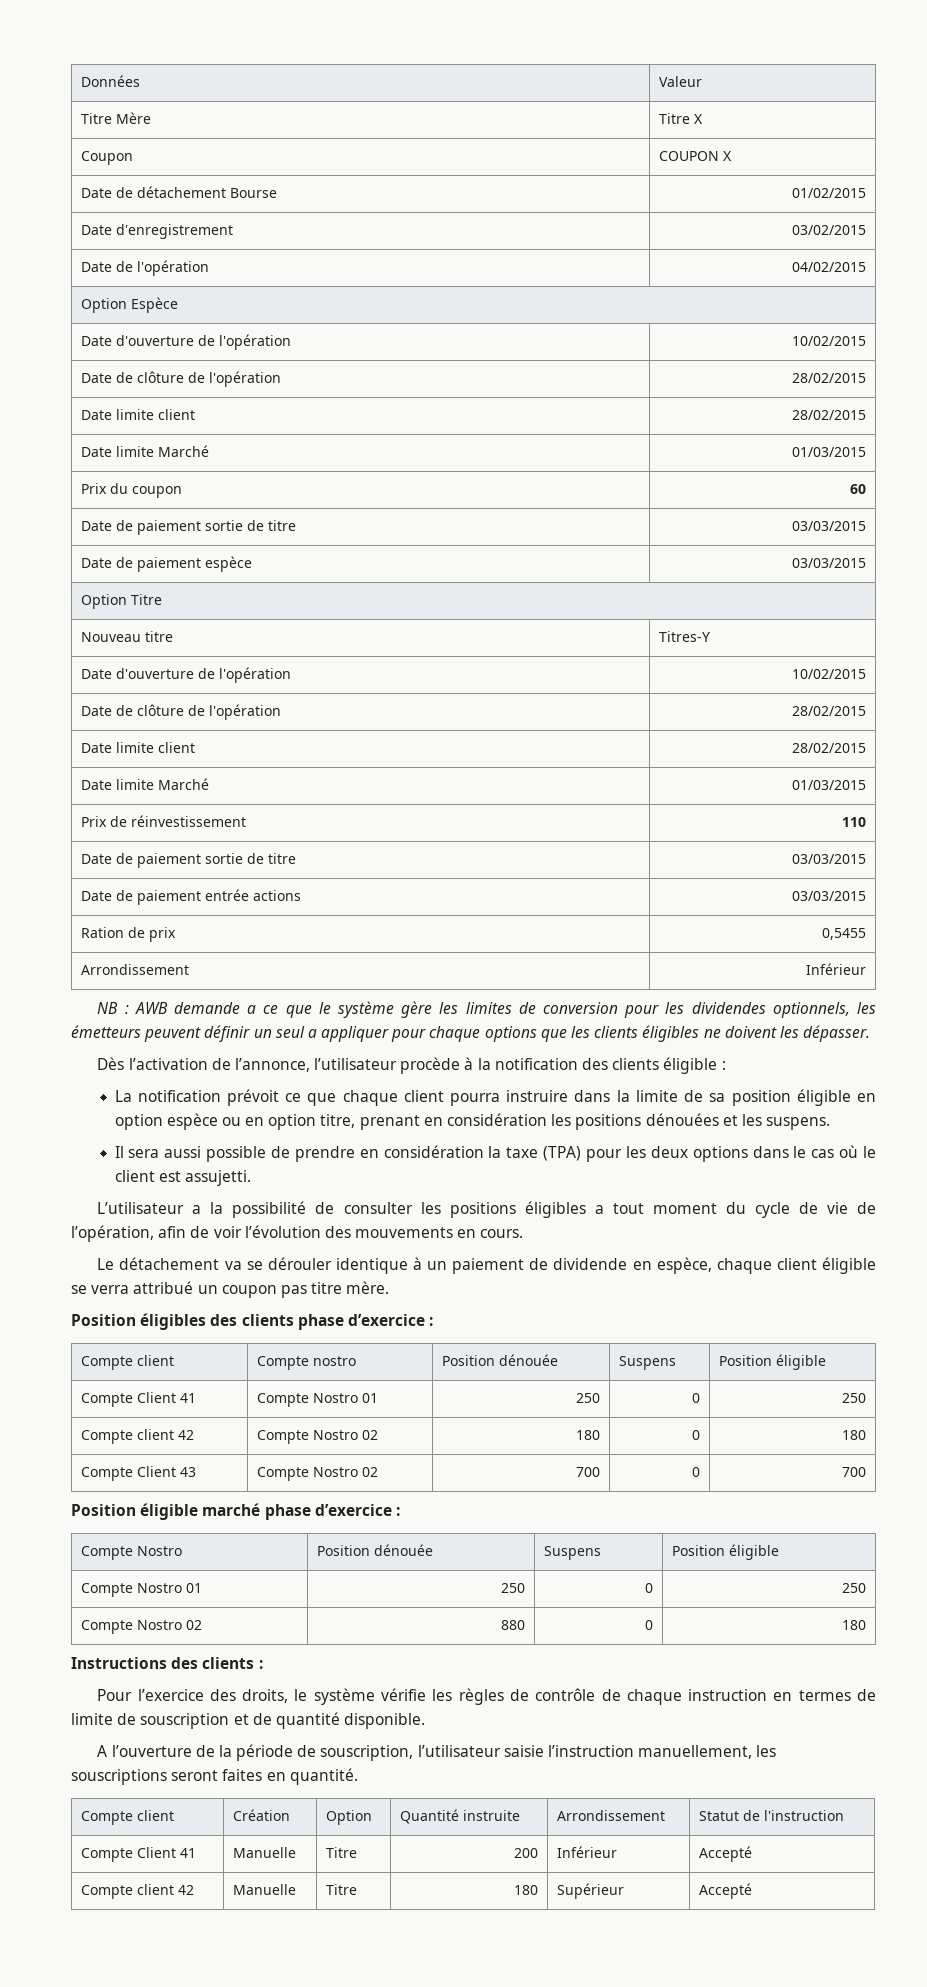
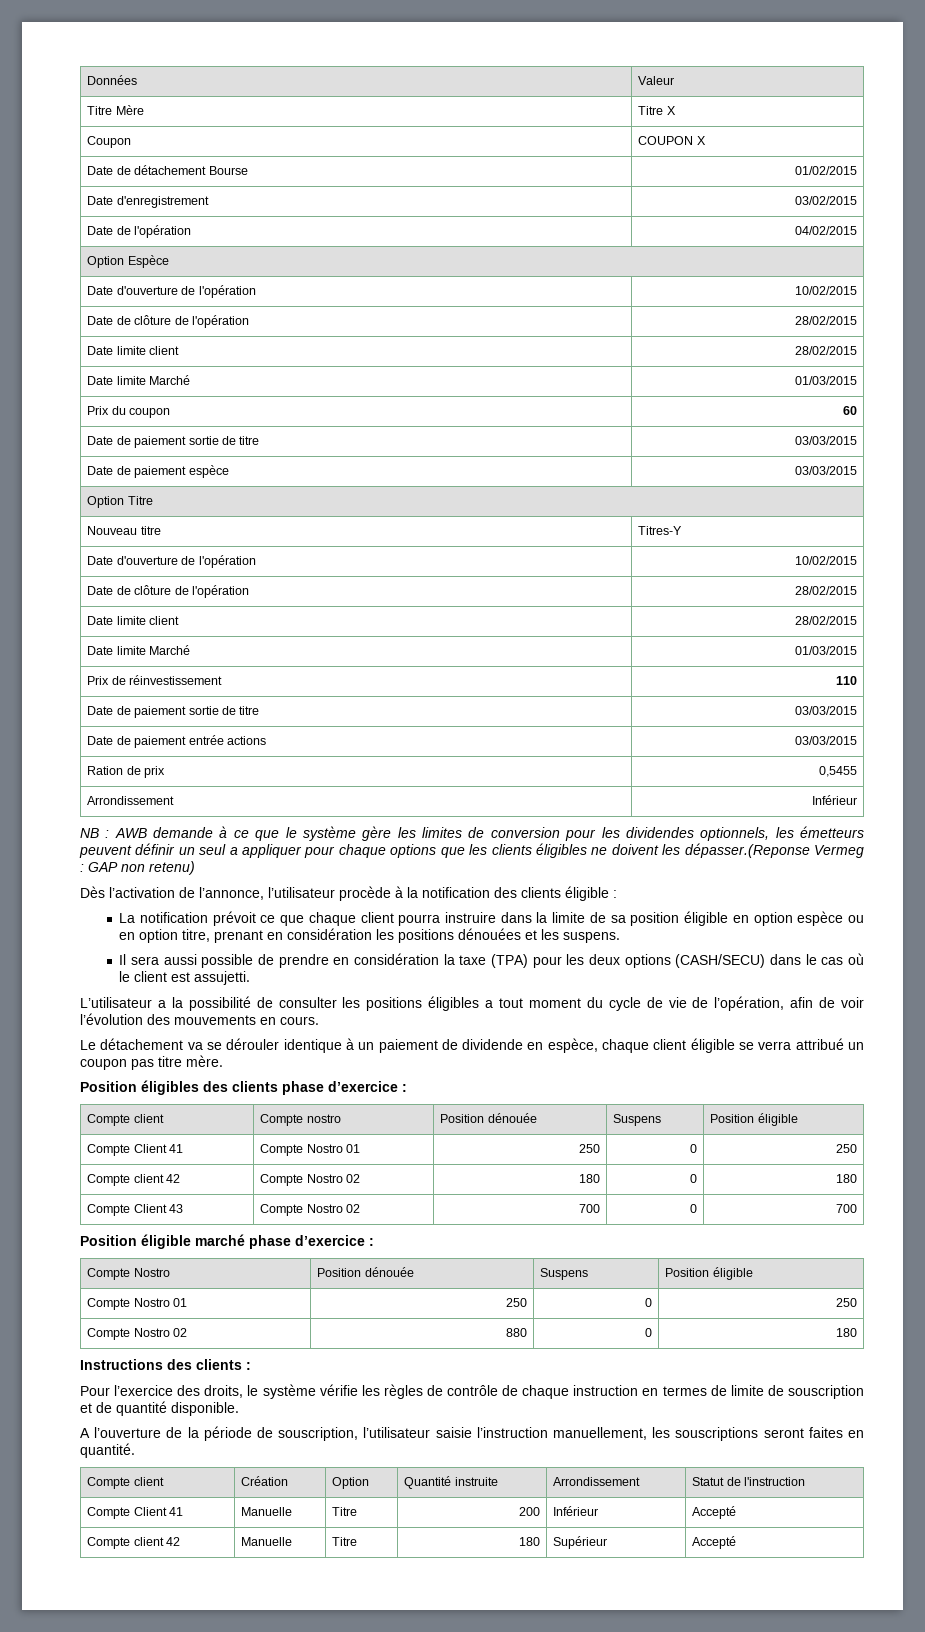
[247,1005,257,1014] a -> [219,826,228,838] à
[803,1025,871,1042] dépasser. -> [684,843,864,858] [80,861,195,875] dépasser.(Reponse Vermeg : GAP non retenu)
(748, 1154) none -> [675,954,766,968] (CASH/SECU)

